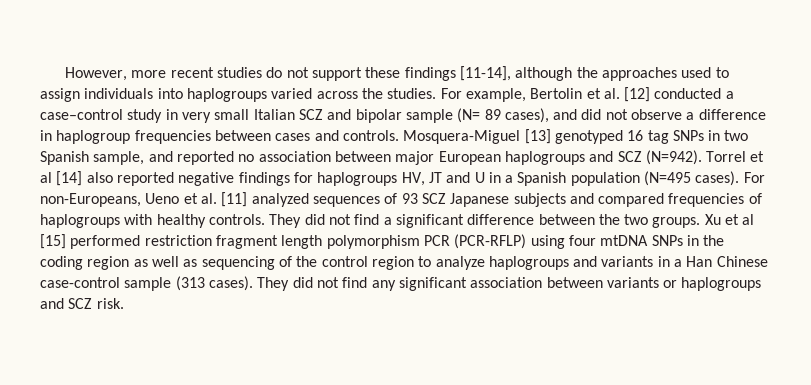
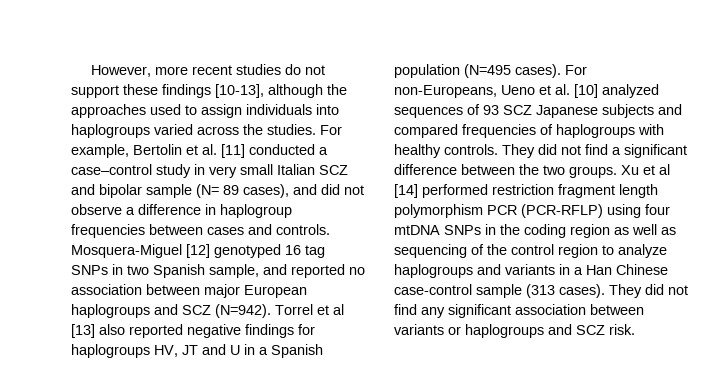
[459,66,511,81] [11-14], -> [215,84,264,98] [10-13],
[624,87,651,102] [12] -> [221,144,245,158] [11]
[524,129,551,144] [13] -> [186,244,210,258] [12]
[56,171,83,186] [14] -> [71,324,95,338] [13]
[221,192,248,207] [11] -> [574,84,598,98] [10]
[40,234,66,249] [15] -> [394,184,418,198] [14]

